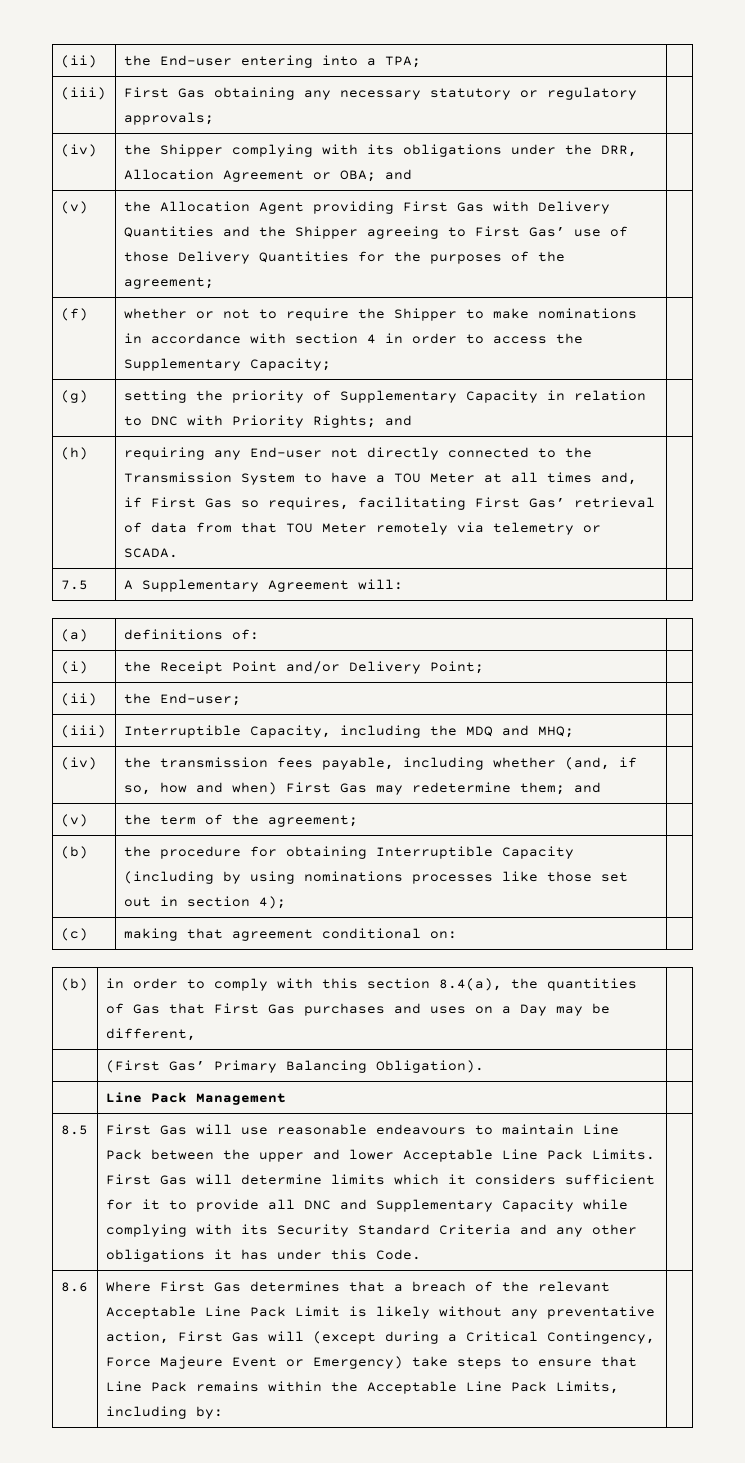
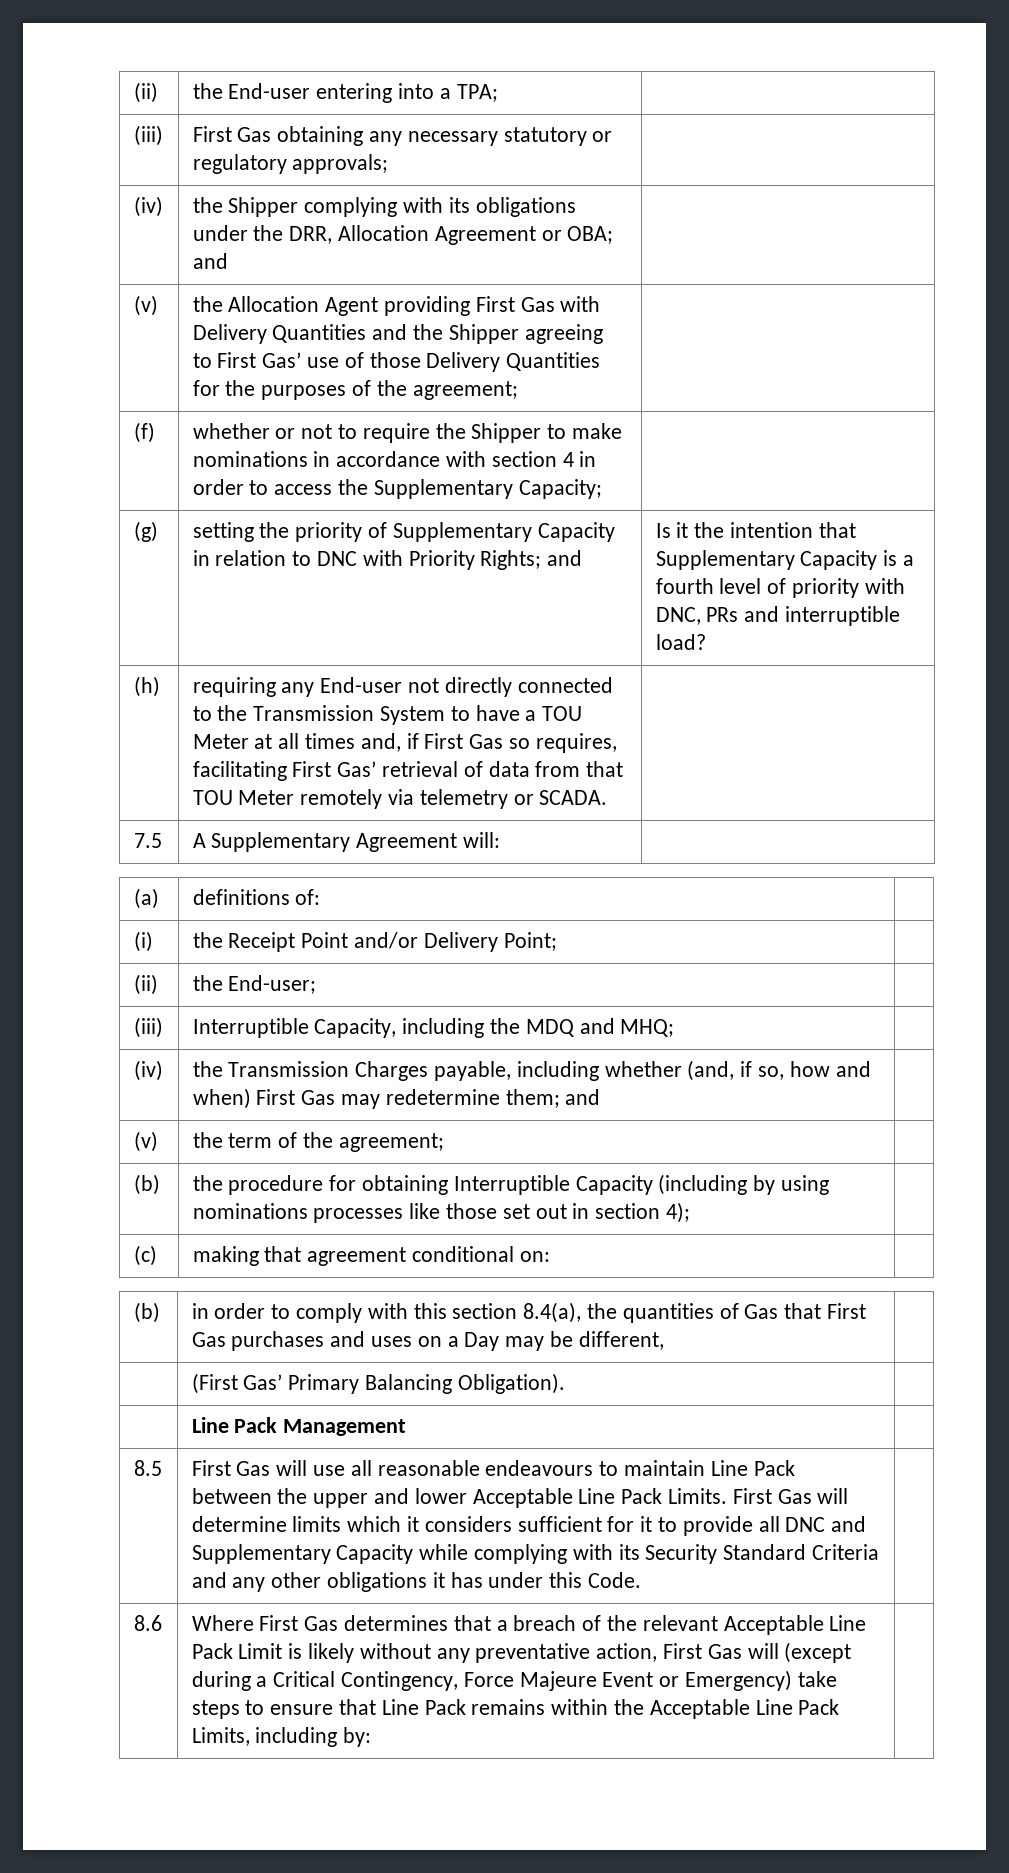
(412, 420) none -> [655,522,856,538] [655,550,915,570] [655,578,905,598] [655,606,901,626] [655,634,706,650] Is it the intention that Supplementary Capacity is a fourth level of priority with DNC, PRs and interruptible load?
[159,757,313,768] transmission fees -> [228,1061,429,1081] Transmission Charges
(268, 1131) none -> [350,1460,372,1476] all

